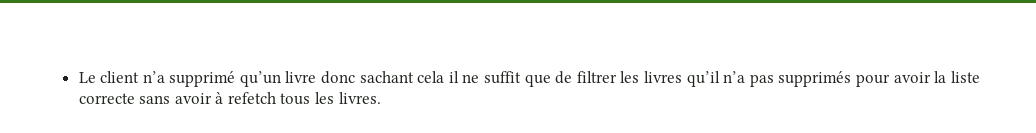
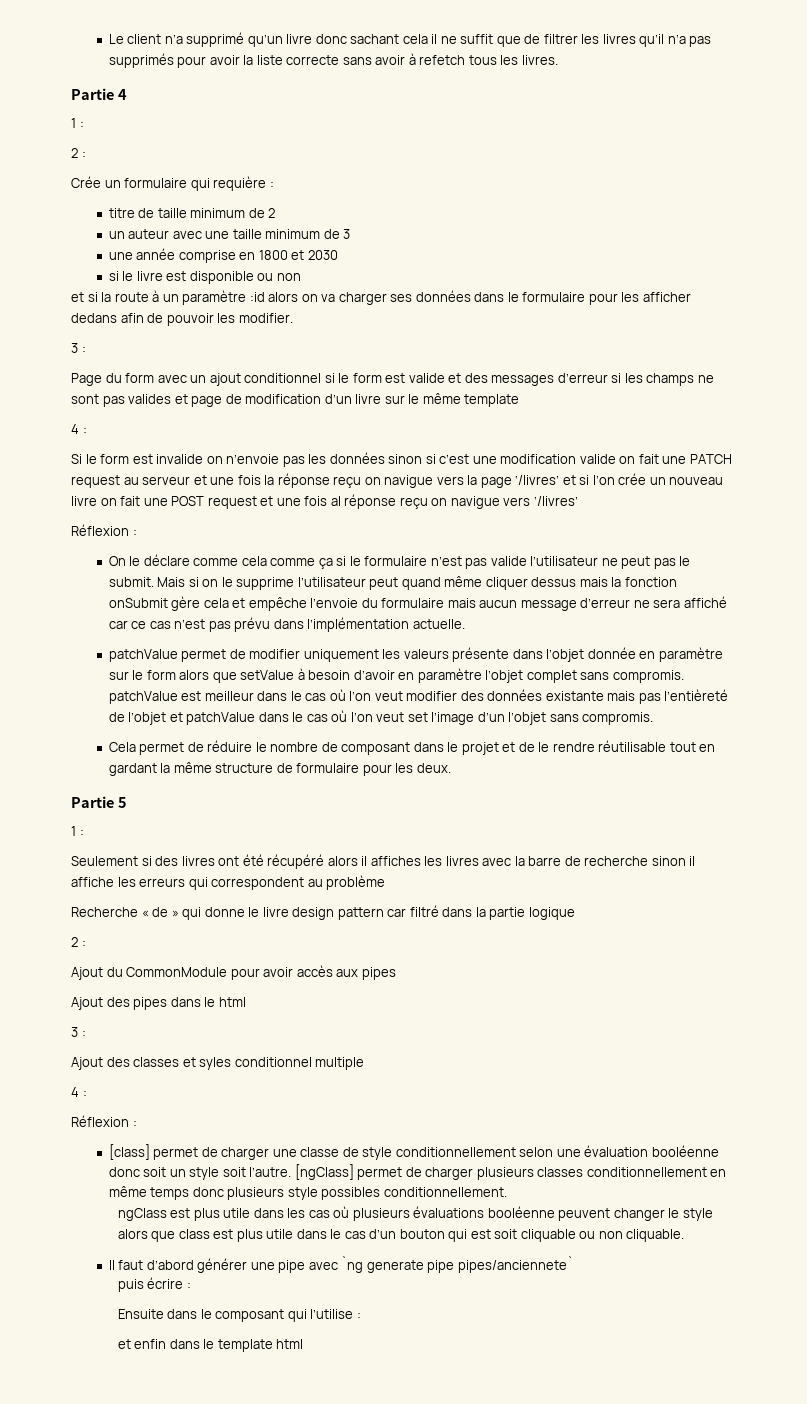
(381, 98) none -> [71,88,127,100] [71,118,84,128] [71,148,86,158] [71,176,274,191] [108,208,276,218] [108,229,351,239] [108,248,338,263] [108,271,301,284] [71,290,691,305] [71,313,293,326] [71,343,86,353] [71,373,714,386] [71,393,520,407] [71,424,87,434] [71,452,732,467] [71,473,724,488] [71,494,578,509] [71,524,137,536] [108,554,691,569] [108,576,677,590] [108,596,727,611] [108,617,465,632] [108,647,723,662] [108,668,684,683] [108,689,729,704] [108,710,654,725] [108,740,716,755] [108,762,451,776] [71,796,127,808] [71,826,84,836] [71,854,696,869] [71,875,386,890] [71,905,575,920] [71,937,86,947] [71,965,396,980] [71,997,246,1010] [71,1027,86,1037] [71,1057,365,1070] [71,1087,87,1097] [71,1115,137,1127] [108,1144,719,1160] [108,1164,727,1180] [108,1186,507,1200] [117,1206,713,1221] [117,1229,685,1242] [108,1256,573,1273] [117,1277,191,1292] [117,1309,361,1322] [117,1339,304,1352] // Partie 4 // 1 : // 2 : // Crée un formulaire qui requière : // titre de taille minimum de 2 // un auteur avec une taille minimum de 3 // une année comprise en 1800 et 2030 // si le livre est disponible ou non // et si la route à un paramètre :id alors on va charger ses données dans le formulaire pour les afficher dedans afin de pouvoir les modifier. // 3 : // Page du form avec un ajout conditionnel si le form est valide et des messages d’erreur si les champs ne sont pas valides et page de modification d’un livre sur le même template // 4 : // Si le form est invalide on n’envoie pas les données sinon si c’est une modification valide on fait une PATCH request au serveur et une fois la réponse reçu on navigue vers la page ‘/livres’ et si l’on crée un nouveau livre on fait une POST request et une fois al réponse reçu on navigue vers ‘/livres’ // Réflexion : // On le déclare comme cela comme ça si le formulaire n’est pas valide l’utilisateur ne peut pas le submit. Mais si on le supprime l’utilisateur peut quand même cliquer dessus mais la fonction onSubmit gère cela et empêche l’envoie du formulaire mais aucun message d’erreur ne sera affiché car ce cas n’est pas prévu dans l’implémentation actuelle. // patchValue permet de modifier uniquement les valeurs présente dans l’objet donnée en paramètre sur le form alors que setValue à besoin d’avoir en paramètre l’objet complet sans compromis. patchValue est meilleur dans le cas où l’on veut modifier des données existante mais pas l’entièreté de l’objet et patchValue dans le cas où l’on veut set l’image d’un l’objet sans compromis. // Cela permet de réduire le nombre de composant dans le projet et de le rendre réutilisable tout en gardant la même structure de formulaire pour les deux. // Partie 5 // 1 : // Seulement si des livres ont été récupéré alors il affiches les livres avec la barre de recherche sinon il affiche les erreurs qui correspondent au problème // Recherche « de » qui donne le livre design pattern car filtré dans la partie logique // 2 : // Ajout du CommonModule pour avoir accès aux pipes // Ajout des pipes dans le html // 3 : // Ajout des classes et syles conditionnel multiple // 4 : // Réflexion : // [class] permet de charger une classe de style conditionnellement selon une évaluation booléenne donc soit un style soit l’autre. [ngClass] permet de charger plusieurs classes conditionnellement en même temps donc plusieurs style possibles conditionnellement. // ngClass est plus utile dans les cas où plusieurs évaluations booléenne peuvent changer le style alors que class est plus utile dans le cas d’un bouton qui est soit cliquable ou non cliquable. // Il faut d’abord générer une pipe avec `ng generate pipe pipes/anciennete` // puis écrire : // Ensuite dans le composant qui l’utilise : // et enfin dans le template html

